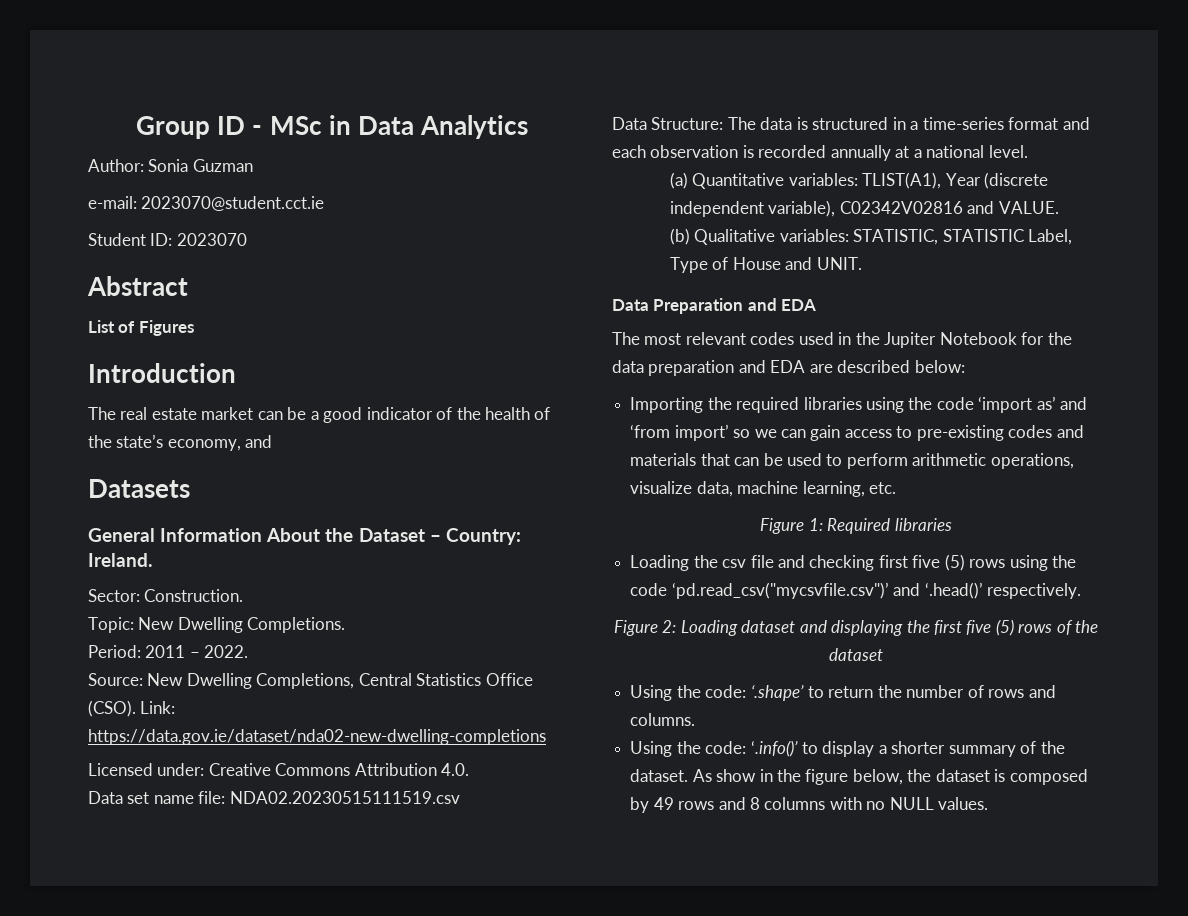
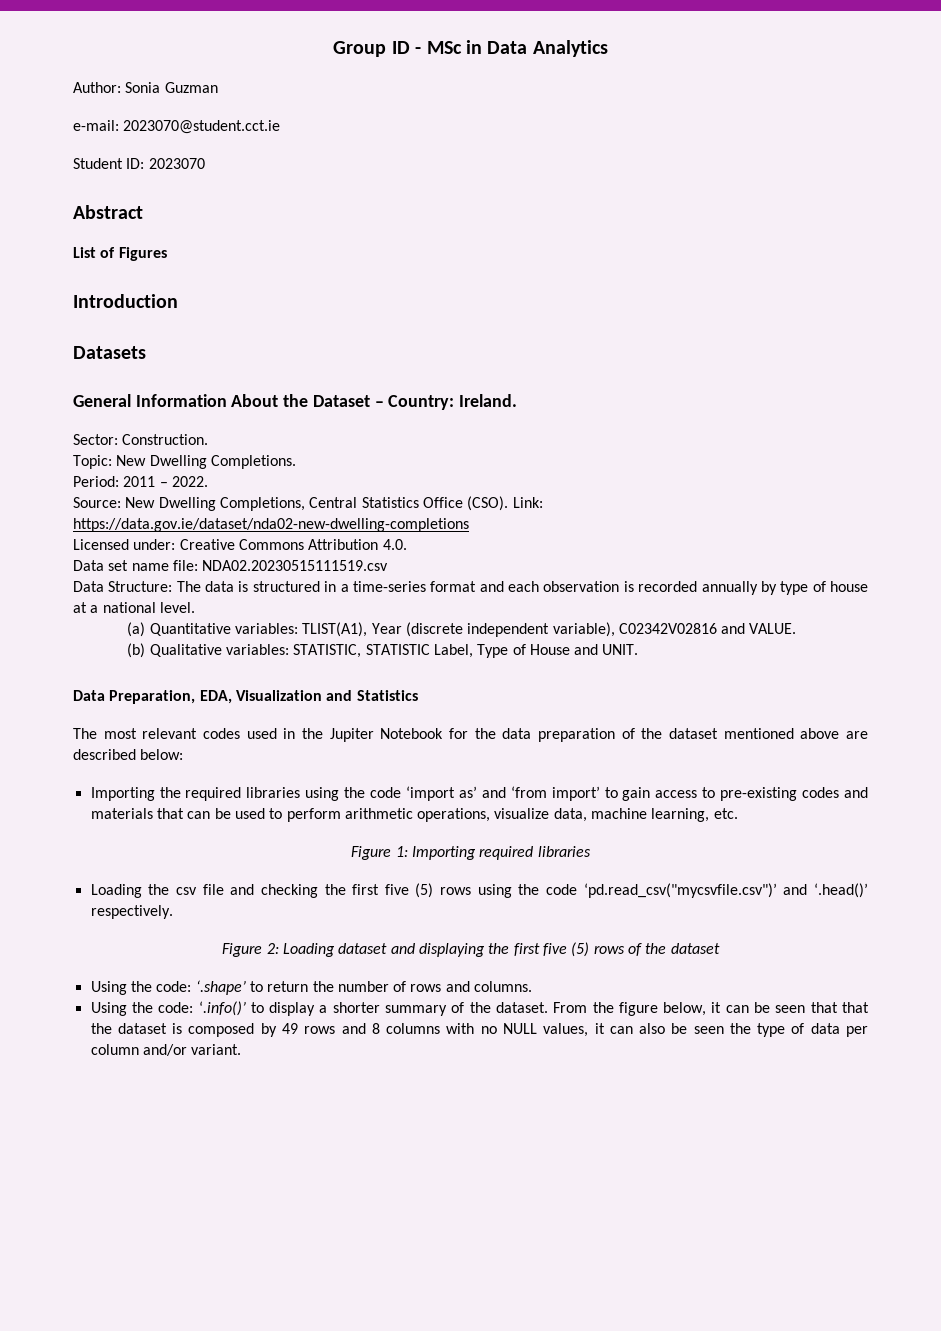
[88,407,551,423] [88,434,273,451] // The real estate market can be a good indicator of the health of the state’s economy, and -> (178, 301) none
(891, 153) none -> [760,581,868,595] by type of house
[653,298,817,314] Preparation and EDA -> [109,690,418,704] Preparation, EDA, Visualization and Statistics
[738,360,806,373] and EDA -> [621,728,840,739] of the dataset mentioned above
[733,429,806,438] so we can -> [604,787,618,798] to
[827,518,891,534] Required -> [412,846,534,860] Importing required
(875, 563) none -> [324,884,346,895] the
[692,769,903,785] As show in the figure below, -> [553,1002,869,1016] From the figure below, it can be seen that that
[938,797,989,810] values. -> [543,1023,868,1037] [90,1044,242,1056] values, it can also be seen the type of data per column and/or variant.

